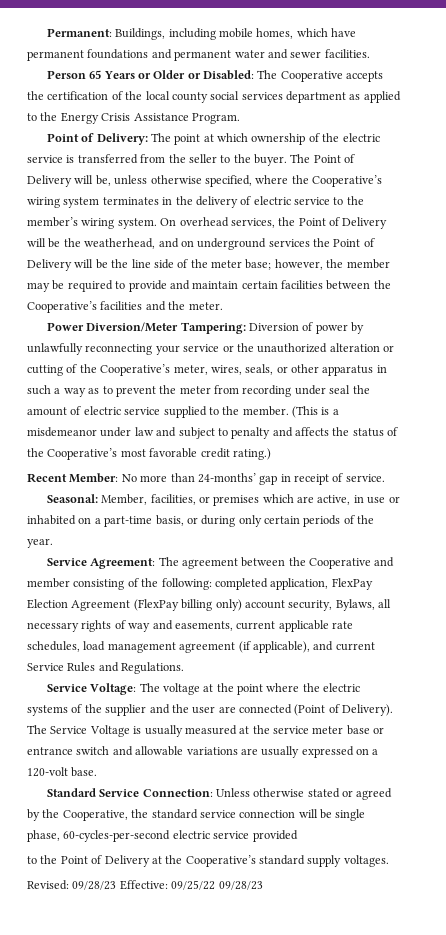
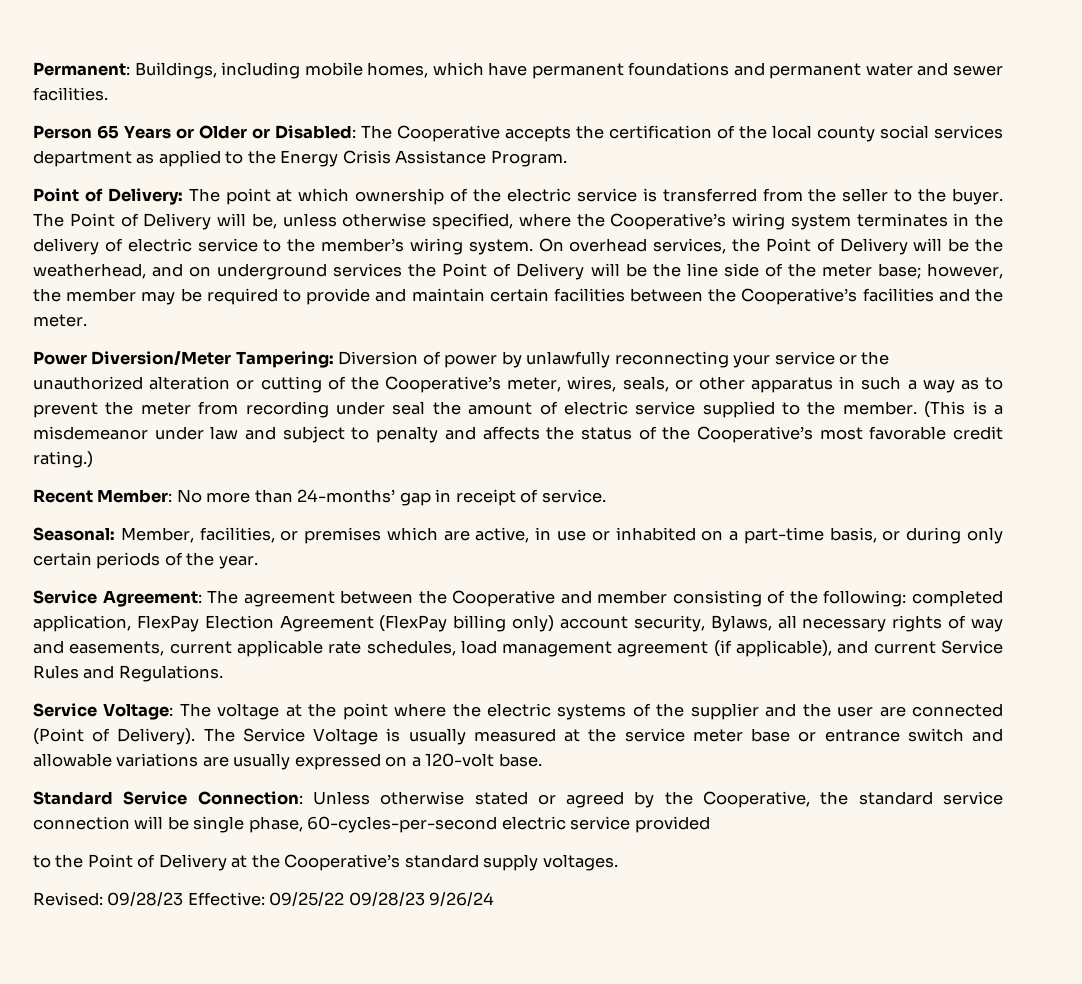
(263, 885) none -> [429,892,495,906] 9/26/24

